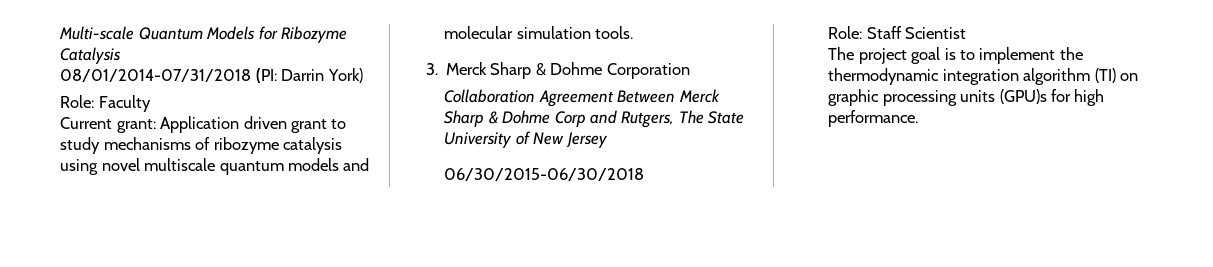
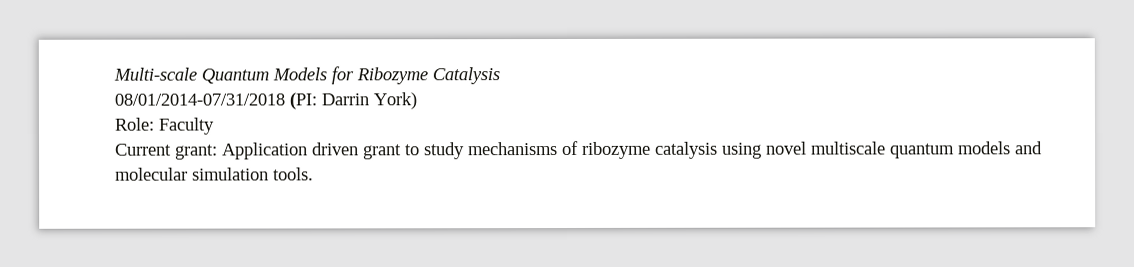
[425,62,690,79] [444,89,720,107] [444,110,745,128] [444,131,608,148] [444,168,645,181] [828,26,967,39] [828,47,1083,64] [828,68,1138,85] [828,89,1105,106] [828,110,919,127] // 3. Merck Sharp & Dohme Corporation // Collaboration Agreement Between Merck Sharp & Dohme Corp and Rutgers, The State University of New Jersey // 06/30/2015-06/30/2018 // Role: Staff Scientist // The project goal is to implement the thermodynamic integration algorithm (TI) on graphic processing units (GPU)s for high performance. -> (315, 174) none

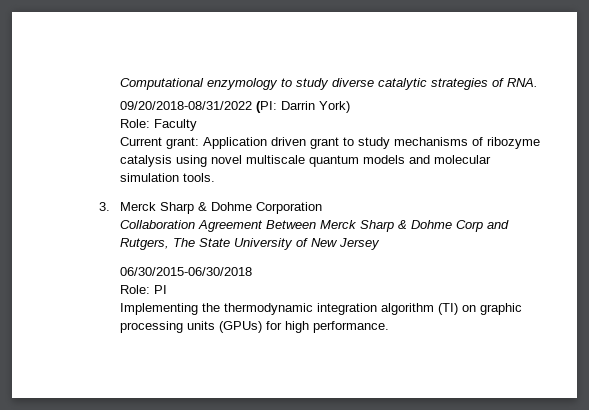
[113,66,501,85] [114,93,286,106] Multi-scale Quantum Models for Ribozyme Catalysis // 08/01/2014-07/31/2018 -> [120,78,539,90] [120,101,253,110] Computational enzymology to study diverse catalytic strategies of RNA. // 09/20/2018-08/31/2022
(315, 174) none -> [99,202,323,214] [120,220,510,232] [120,238,381,250] [120,267,253,276] [120,285,168,294] [120,303,523,315] [120,321,390,333] // 3. Merck Sharp & Dohme Corporation // Collaboration Agreement Between Merck Sharp & Dohme Corp and Rutgers, The State University of New Jersey // 06/30/2015-06/30/2018 // Role: PI // Implementing the thermodynamic integration algorithm (TI) on graphic processing units (GPUs) for high performance.

